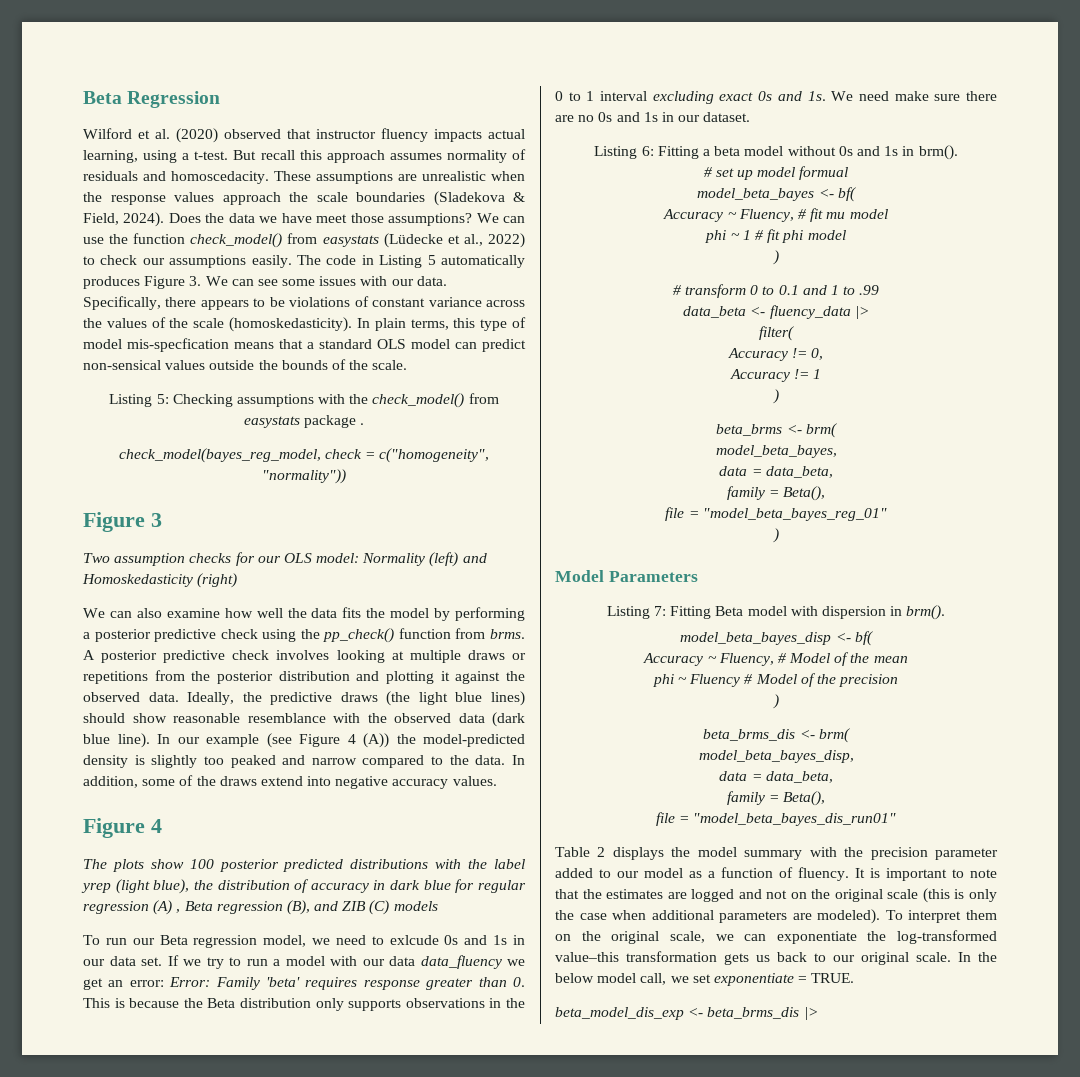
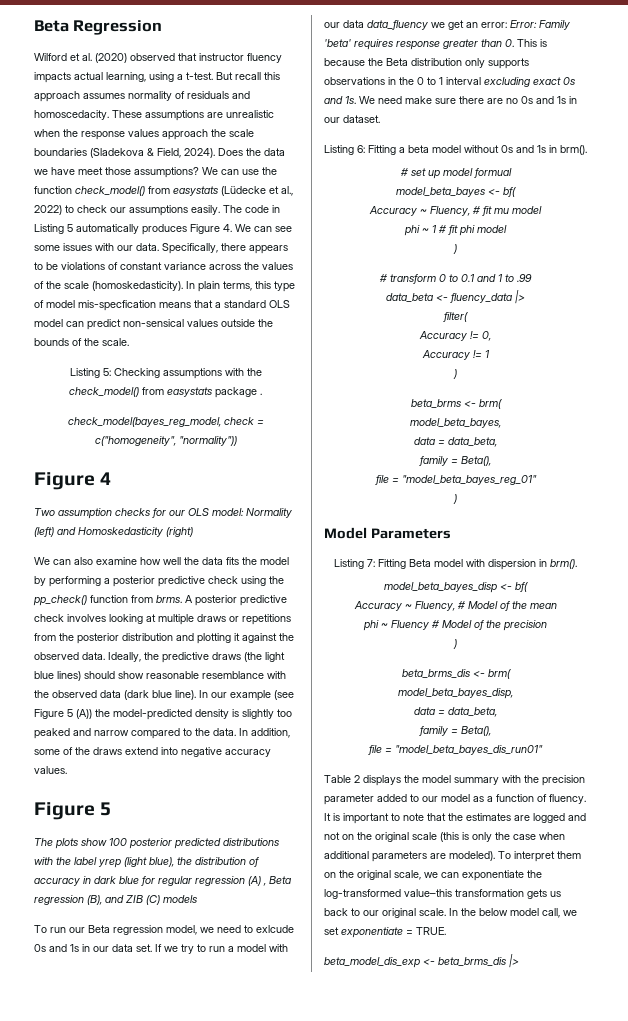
[189,276,202,286] 3. -> [223,224,232,232] 4.
[151,513,162,527] 3 -> [100,472,112,485] 4
[347,734,356,744] 4 -> [67,709,73,717] 5
[151,819,162,833] 4 -> [100,802,112,816] 5

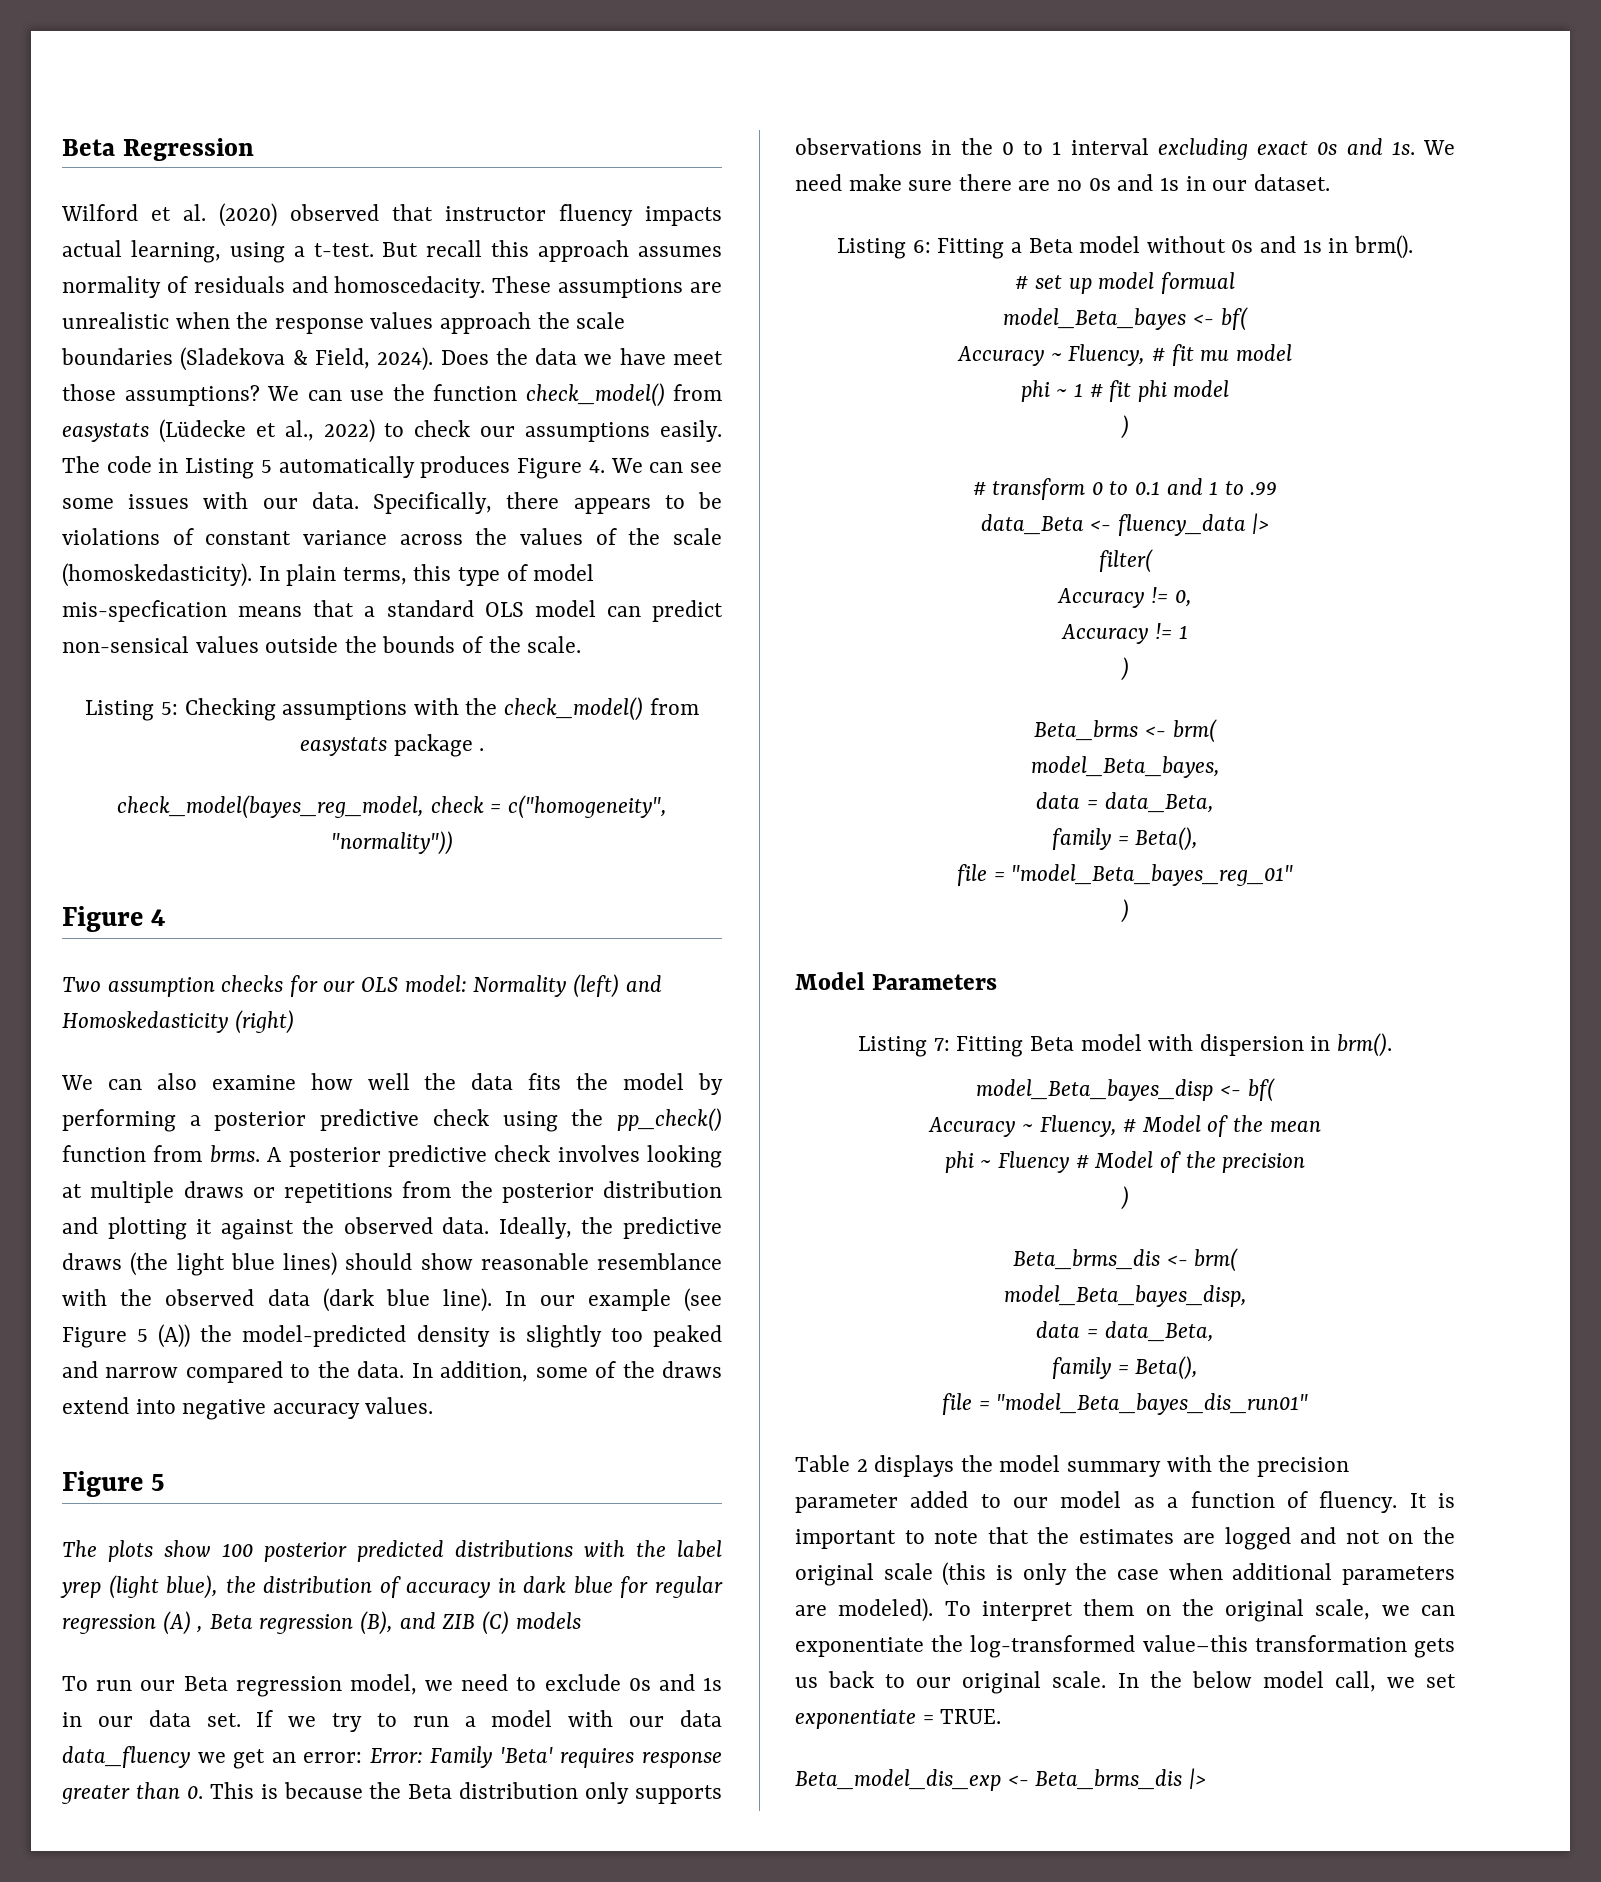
[256,925,294,933] exlcude -> [544,1674,621,1691] exclude
[324,39,351,47] 'beta' -> [499,1747,553,1763] 'Beta'
[408,145,429,153] beta -> [1028,238,1073,253] Beta
[396,187,485,197] model_beta_bayes -> [1003,308,1187,330] model_Beta_bayes
[386,293,433,302] data_beta -> [980,514,1084,535] data_Beta
[410,399,502,409] [410,418,501,428] [414,437,497,447] [419,456,491,466] [374,475,537,485] beta_brms <- brm( // model_beta_bayes, // data = data_beta, // family = Beta(), // file = "model_beta_bayes_reg_01" -> [1034,719,1217,743] [1030,756,1220,778] [1036,792,1214,813] [1051,827,1199,851] [956,864,1294,886] Beta_brms <- brm( // model_Beta_bayes, // data = data_Beta, // family = Beta(), // file = "model_Beta_bayes_reg_01"
[384,582,497,593] model_beta_bayes_disp -> [976,1079,1214,1101] model_Beta_bayes_disp
[401,669,511,679] [398,688,513,699] [414,707,497,717] [419,726,491,736] [368,745,543,755] beta_brms_dis <- brm( // model_beta_bayes_disp, // data = data_beta, // family = Beta(), // file = "model_beta_bayes_dis_run01" -> [1012,1248,1239,1272] [1003,1285,1247,1307] [1036,1321,1214,1342] [1051,1356,1199,1380] [941,1393,1309,1415] Beta_brms_dis <- brm( // model_Beta_bayes_disp, // data = data_Beta, // family = Beta(), // file = "model_Beta_bayes_dis_run01"
[324,957,506,968] beta_model_dis_exp <- beta_brms_dis -> [795,1769,1183,1791] Beta_model_dis_exp <- Beta_brms_dis

